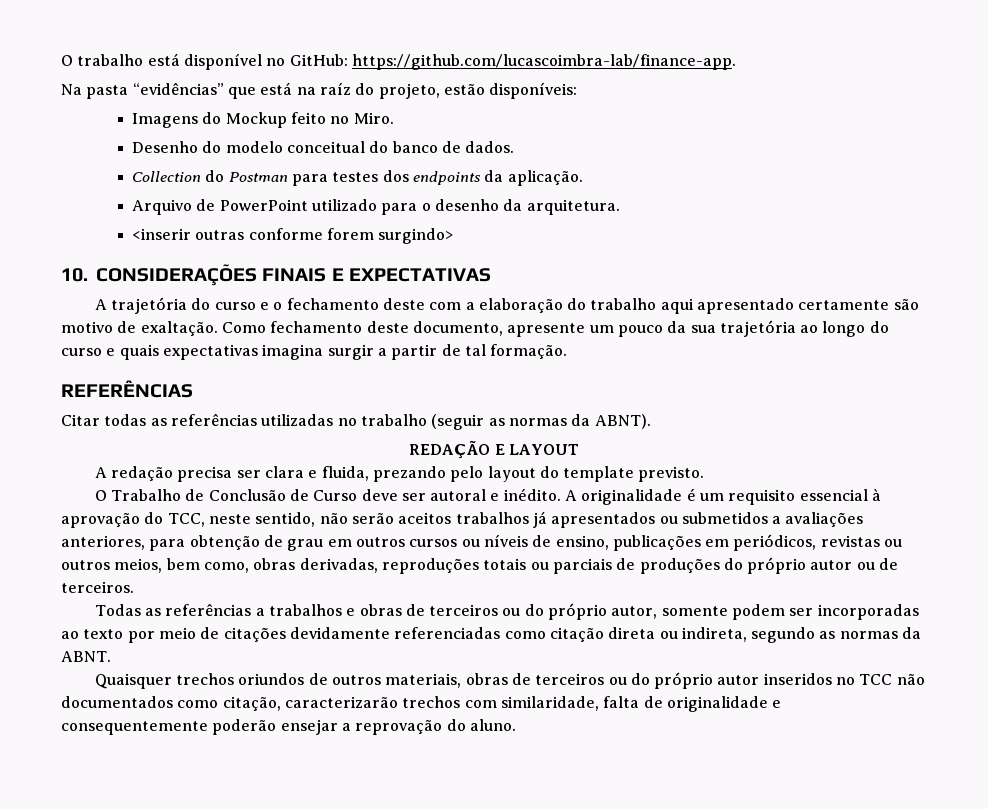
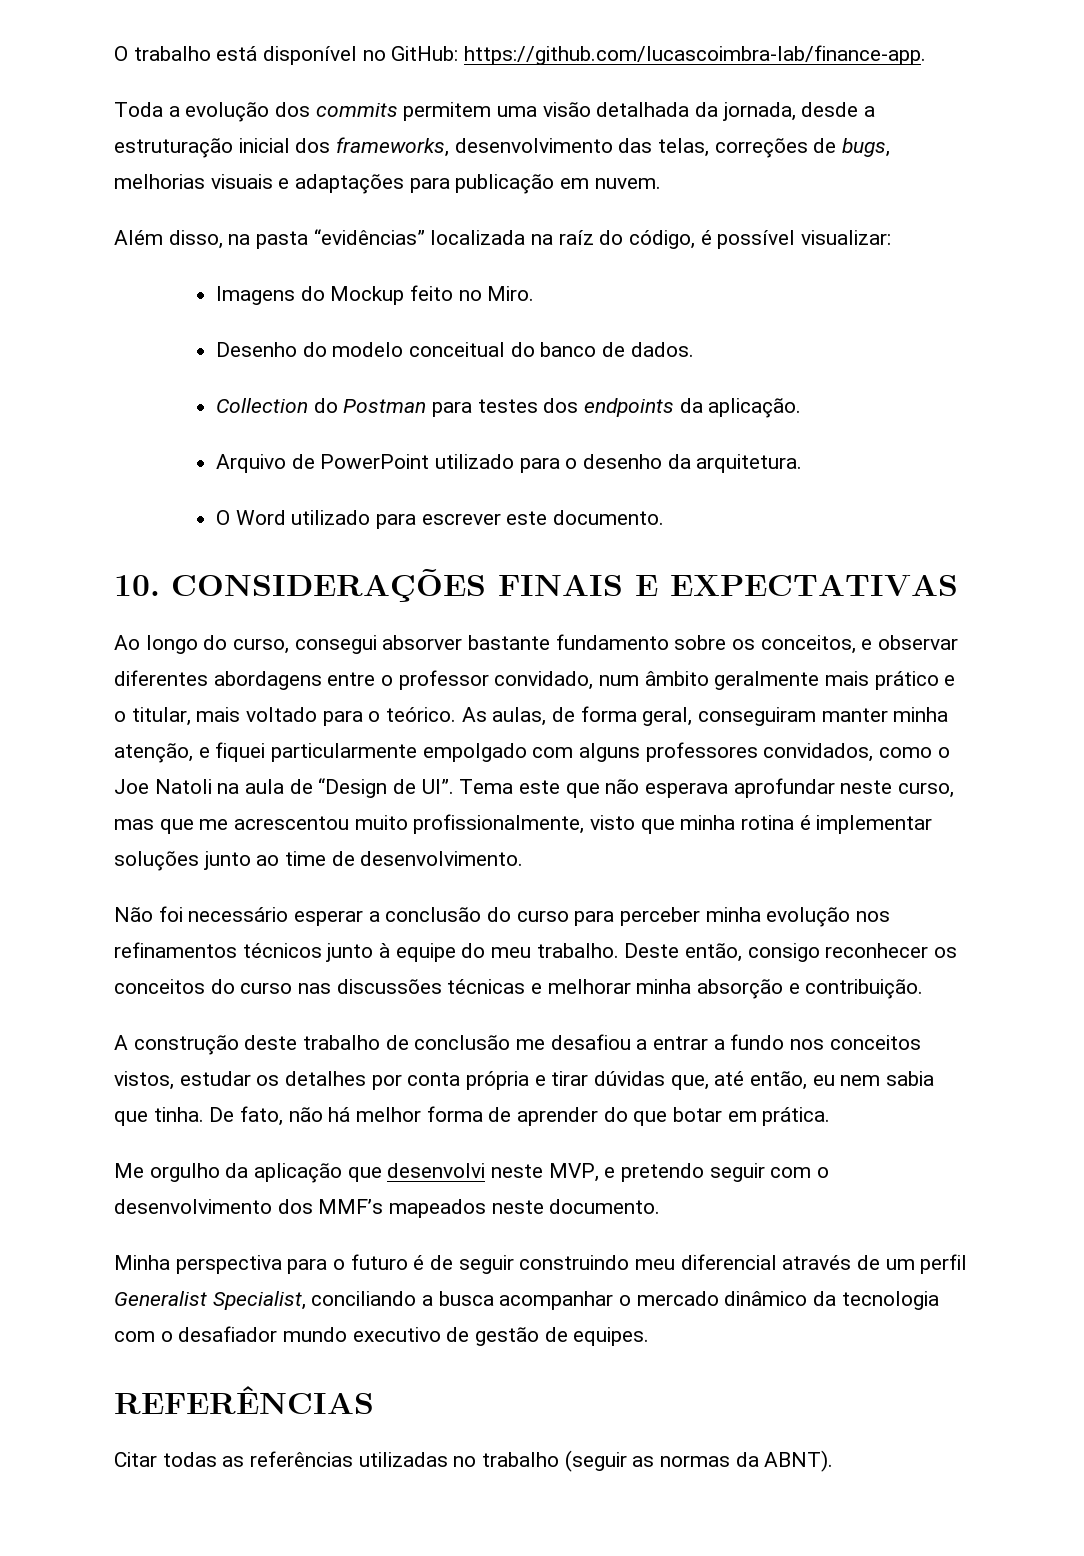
[61,82,578,99] Na pasta “evidências” que está na raíz do projeto, estão disponíveis: -> [114,102,876,122] [114,137,891,158] [114,174,661,194] [114,229,892,249] Toda a evolução dos commits permitem uma visão detalhada da jornada, desde a estruturação inicial dos frameworks, desenvolvimento das telas, correções de bugs, melhorias visuais e adaptações para publicação em nuvem. // Além disso, na pasta “evidências” localizada na raíz do código, é possível visualizar:
[132,228,454,244] <inserir outras conforme forem surgindo> -> [215,510,664,529] O Word utilizado para escrever este documento.
[94,297,919,314] [61,320,889,337] [61,344,568,360] A trajetória do curso e o fechamento deste com a elaboração do trabalho aqui apresentado certamente são motivo de exaltação. Como fechamento deste documento, apresente um pouco da sua trajetória ao longo do curso e quais expectativas imagina surgir a partir de tal formação. -> [114,634,959,654] [114,670,956,690] [114,706,949,726] [114,742,950,763] [114,778,955,798] [114,814,933,834] [114,851,524,871] [114,906,891,927] [114,942,958,962] [114,979,924,999] [114,1034,921,1055] [114,1071,935,1090] [114,1106,831,1126] [114,1163,830,1183] [114,1199,661,1218] [114,1254,968,1274] [114,1291,939,1310] [114,1326,650,1346] Ao longo do curso, consegui absorver bastante fundamento sobre os conceitos, e observar diferentes abordagens entre o professor convidado, num âmbito geralmente mais prático e o titular, mais voltado para o teórico. As aulas, de forma geral, conseguiram manter minha atenção, e fiquei particularmente empolgado com alguns professores convidados, como o Joe Natoli na aula de “Design de UI”. Tema este que não esperava aprofundar neste curso, mas que me acrescentou muito profissionalmente, visto que minha rotina é implementar soluções junto ao time de desenvolvimento. // Não foi necessário esperar a conclusão do curso para perceber minha evolução nos refinamentos técnicos junto à equipe do meu trabalho. Deste então, consigo reconhecer os conceitos do curso nas discussões técnicas e melhorar minha absorção e contribuição. // A construção deste trabalho de conclusão me desafiou a entrar a fundo nos conceitos vistos, estudar os detalhes por conta própria e tirar dúvidas que, até então, eu nem sabia que tinha. De fato, não há melhor forma de aprender do que botar em prática. // Me orgulho da aplicação que desenvolvi neste MVP, e pretendo seguir com o desenvolvimento dos MMF’s mapeados neste documento. // Minha perspectiva para o futuro é de seguir construindo meu diferencial através de um perfil Generalist Specialist, conciliando a busca acompanhar o mercado dinâmico da tecnologia com o desafiador mundo executivo de gestão de equipes.
[409,440,579,459] [94,466,705,482] [94,488,882,505] [61,511,864,528] [61,534,903,551] [61,557,899,574] [61,581,134,593] [94,603,919,620] [61,627,922,643] [61,651,111,662] [94,672,925,689] [61,696,782,712] [61,719,516,735] // REDAÇÃO E LAYOUT // A redação precisa ser clara e fluida, prezando pelo layout do template previsto. // O Trabalho de Conclusão de Curso deve ser autoral e inédito. A originalidade é um requisito essencial à aprovação do TCC, neste sentido, não serão aceitos trabalhos já apresentados ou submetidos a avaliações anteriores, para obtenção de grau em outros cursos ou níveis de ensino, publicações em periódicos, revistas ou outros meios, bem como, obras derivadas, reproduções totais ou parciais de produções do próprio autor ou de terceiros. // Todas as referências a trabalhos e obras de terceiros ou do próprio autor, somente podem ser incorporadas ao texto por meio de citações devidamente referenciadas como citação direta ou indireta, segundo as normas da ABNT. // Quaisquer trechos oriundos de outros materiais, obras de terceiros ou do próprio autor inseridos no TCC não documentados como citação, caracterizarão trechos com similaridade, falta de originalidade e consequentemente poderão ensejar a reprovação do aluno. -> (834, 1461) none

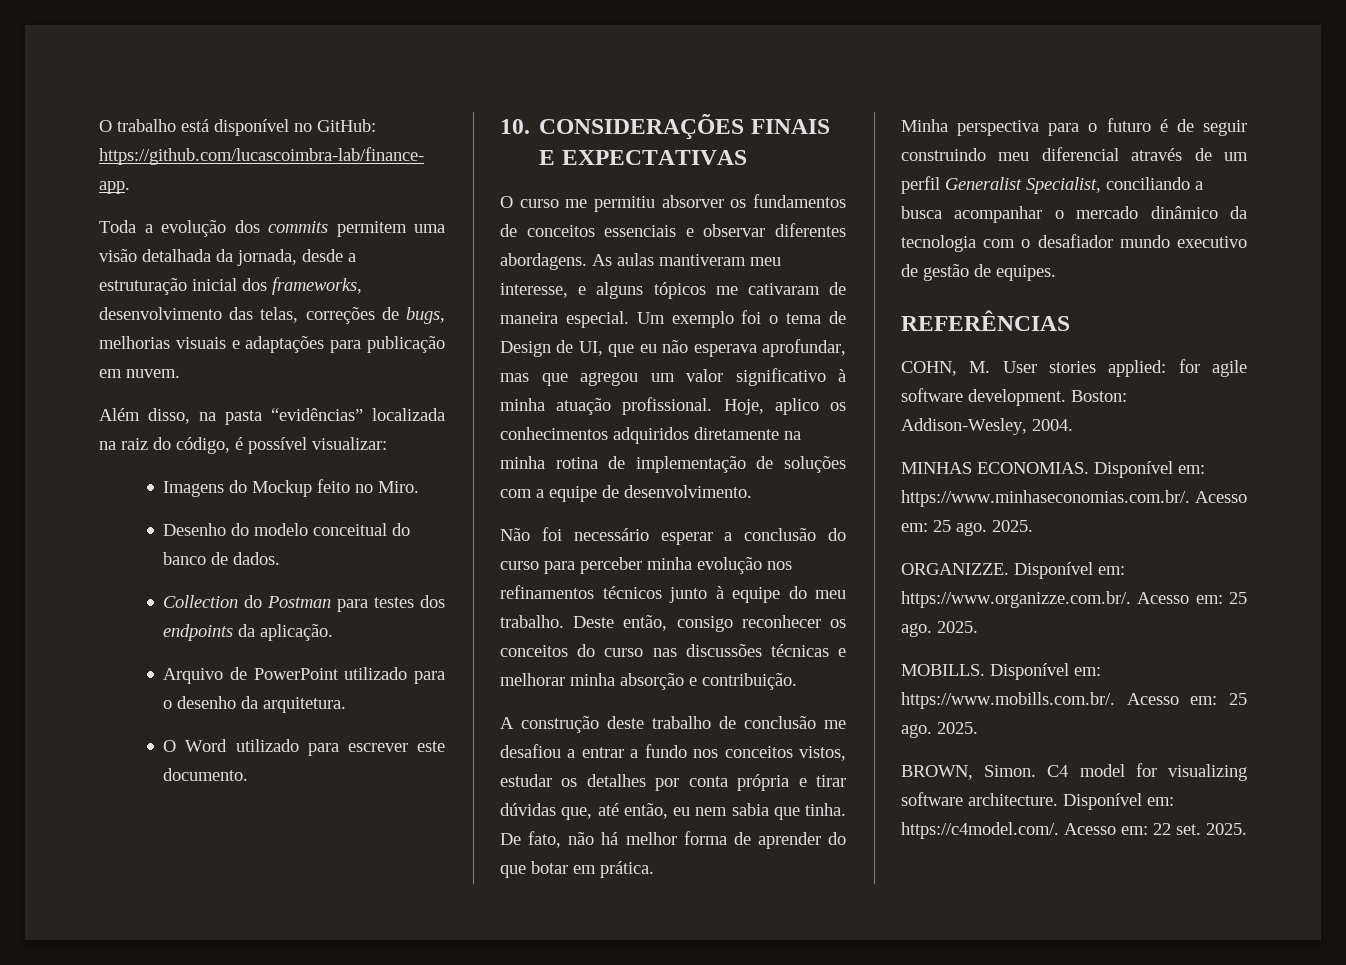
[558,230,594,245] raíz -> [121,438,148,450] raiz
[114,634,959,654] [114,670,956,690] [114,706,949,726] [114,742,950,763] [114,778,955,798] [114,814,933,834] [114,851,327,871] Ao longo do curso, consegui absorver bastante fundamento sobre os conceitos, e observar diferentes abordagens entre o professor convidado, num âmbito geralmente mais prático e o titular, mais voltado para o teórico. As aulas, de forma geral, conseguiram manter minha atenção, e fiquei particularmente empolgado com alguns professores convidados, como o Joe Natoli na aula de “Design de UI”. Tema este que não esperava aprofundar neste curso, mas que me acrescentou muito profissionalmente, visto que minha rotina é implementar soluções junto ao time -> [500,194,846,212] [500,223,846,237] [500,253,781,270] [500,282,846,299] [500,310,846,328] [500,339,846,357] [500,368,846,386] [500,397,846,415] [500,427,801,444] [500,456,846,473] [500,486,597,502] O curso me permitiu absorver os fundamentos de conceitos essenciais e observar diferentes abordagens. As aulas mantiveram meu interesse, e alguns tópicos me cativaram de maneira especial. Um exemplo foi o tema de Design de UI, que eu não esperava aprofundar, mas que agregou um valor significativo à minha atuação profissional. Hoje, aplico os conhecimentos adquiridos diretamente na minha rotina de implementação de soluções com a equipe
[114,1163,830,1183] [114,1199,661,1218] // Me orgulho da aplicação que desenvolvi neste MVP, e pretendo seguir com o desenvolvimento dos MMF’s mapeados neste documento. -> (654, 869) none
[114,1450,834,1472] Citar todas as referências utilizadas no trabalho (seguir as normas da ABNT). -> [901,359,1247,377] [901,388,1127,406] [901,418,1073,435] [901,461,1205,478] [901,490,1247,507] [901,520,1033,536] [901,562,1125,579] [901,591,1247,608] [901,621,978,637] [901,663,1101,680] [901,692,1247,709] [901,722,978,738] [901,763,1247,781] [901,792,1174,810] [901,822,1247,839] COHN, M. User stories applied: for agile software development. Boston: Addison-Wesley, 2004. // MINHAS ECONOMIAS. Disponível em: https://www.minhaseconomias.com.br/. Acesso em: 25 ago. 2025. // ORGANIZZE. Disponível em: https://www.organizze.com.br/. Acesso em: 25 ago. 2025. // MOBILLS. Disponível em: https://www.mobills.com.br/. Acesso em: 25 ago. 2025. // BROWN, Simon. C4 model for visualizing software architecture. Disponível em: https://c4model.com/. Acesso em: 22 set. 2025.

